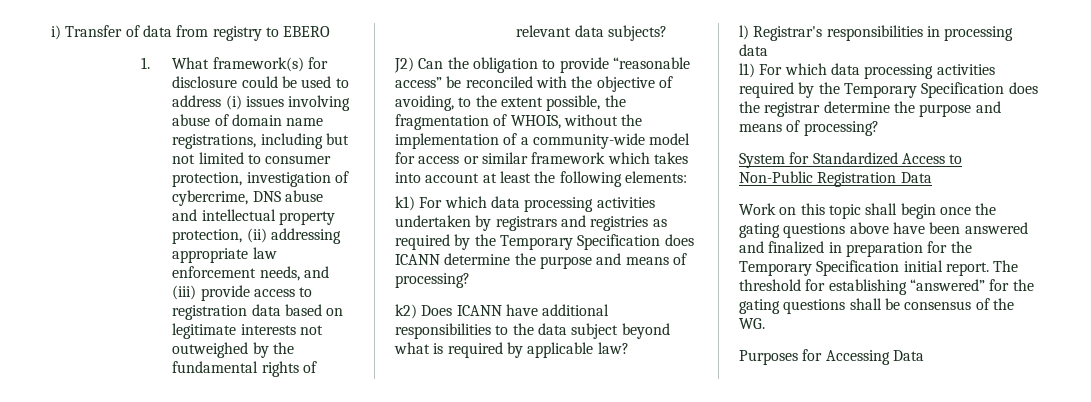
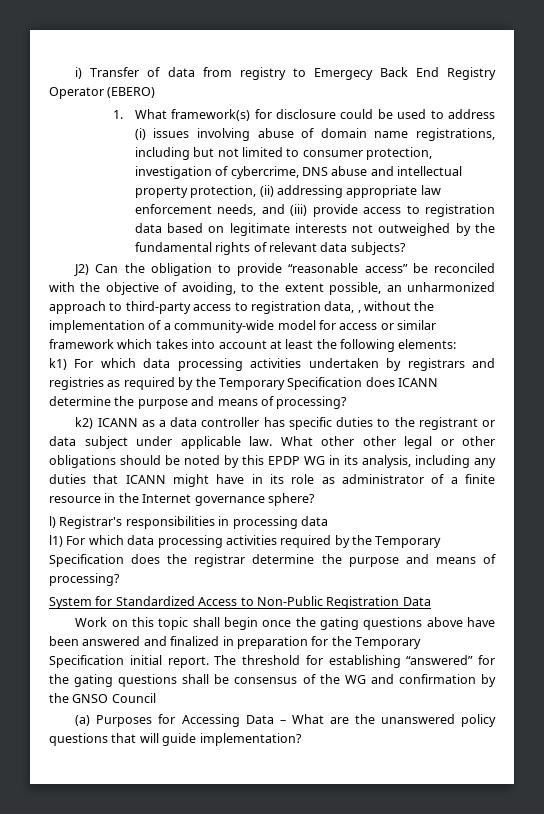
[283,26,331,37] EBERO -> [313,67,497,80] [49,87,156,99] Emergecy Back End Registry Operator (EBERO)
[604,95,626,107] [395,114,561,130] the fragmentation of WHOIS, -> [386,282,495,292] [49,301,361,314] an unharmonized approach to third-party access to registration data, ,
[421,304,610,316] [395,323,670,339] [394,342,629,358] Does ICANN have additional responsibilities to the data subject beyond what is required by applicable law? -> [97,417,495,430] [49,436,495,449] [49,455,496,468] [49,474,495,487] [49,493,315,506] ICANN as a data controller has specific duties to the registrant or data subject under applicable law. What other other legal or other obligations should be noted by this EPDP WG in its analysis, including any duties that ICANN might have in its role as administrator of a finite resource in the Internet governance sphere?
[739,318,765,329] [739,349,924,365] WG. // Purposes for Accessing Data -> [344,674,496,687] [49,693,156,703] [75,714,497,727] [49,733,302,746] WG and confirmation by the GNSO Council // (a) Purposes for Accessing Data – What are the unanswered policy questions that will guide implementation?

